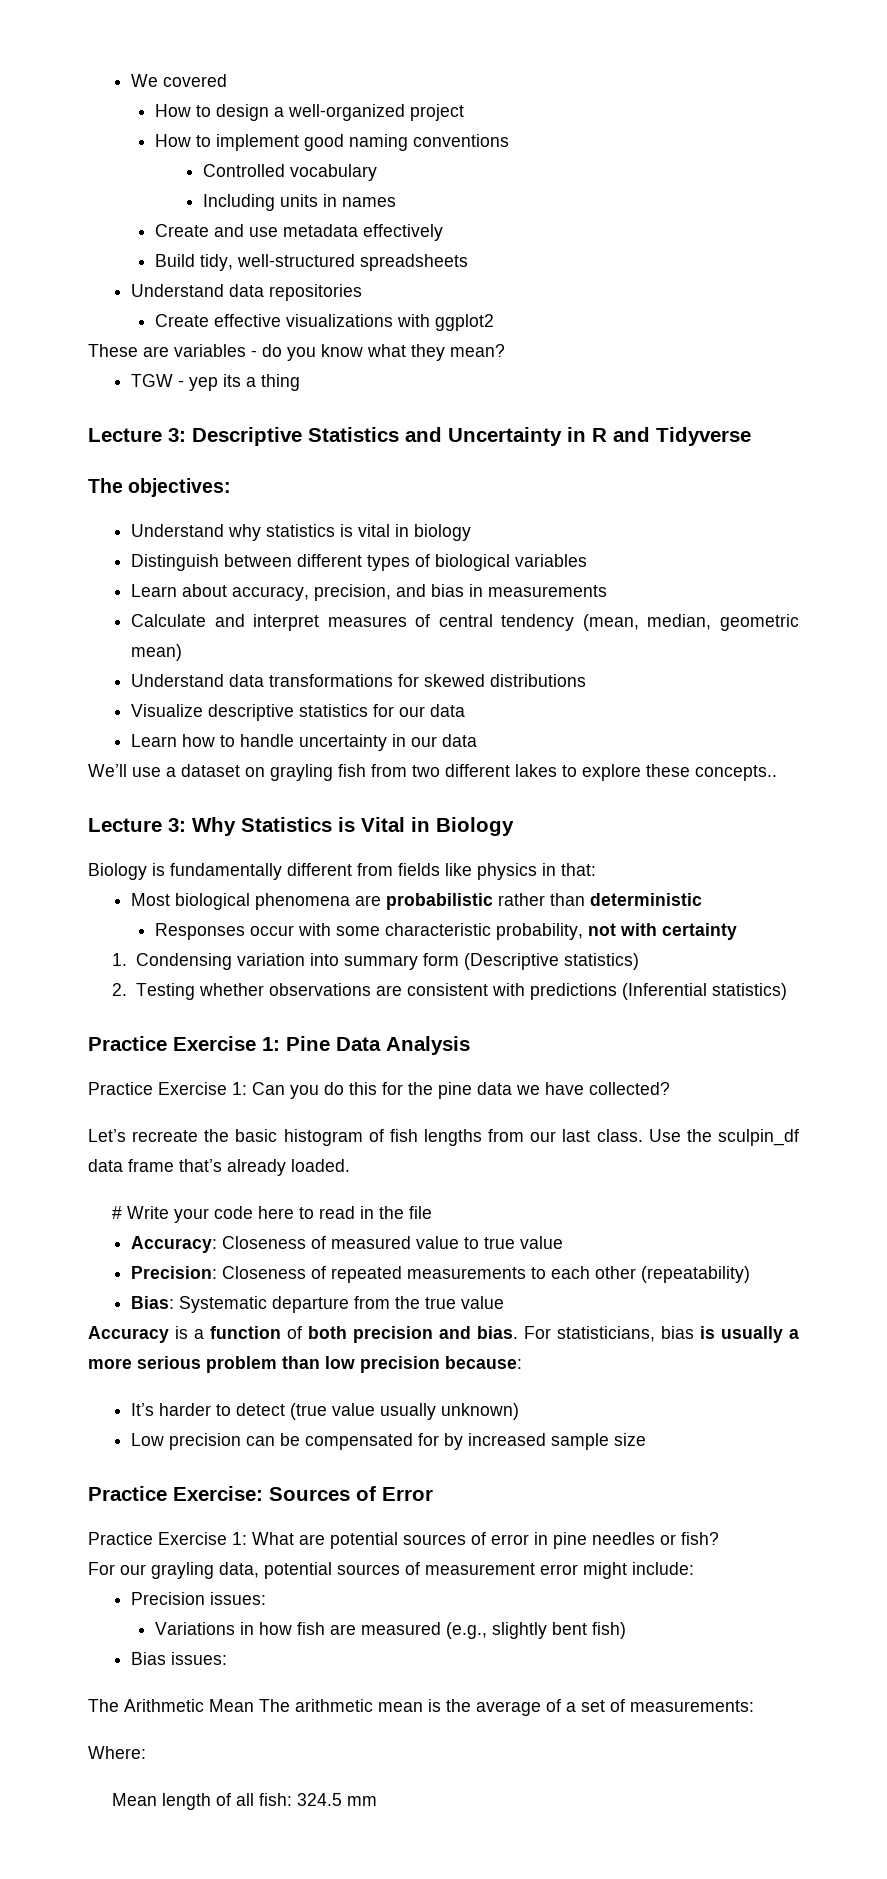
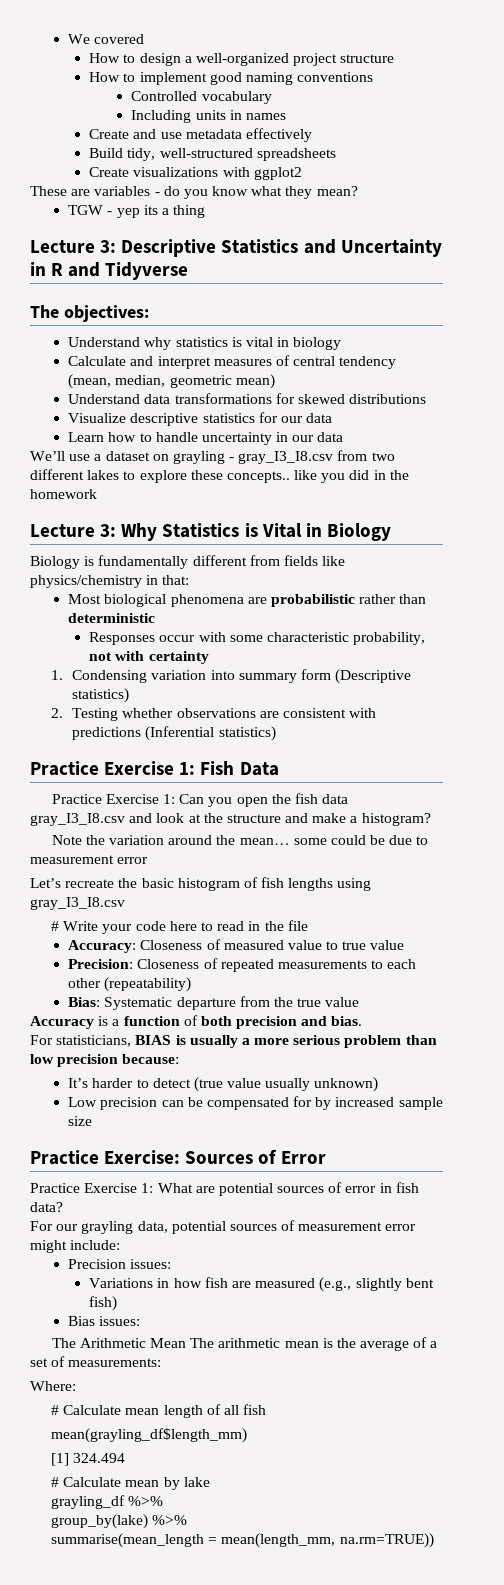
(465, 112) none -> [340,54,395,63] structure
[131,284,363,301] [155,314,282,327] // Understand data repositories // Create effective -> [89,167,130,177] // Create
[131,554,588,571] [131,584,608,601] // Distinguish between different types of biological variables // Learn about accuracy, precision, and bias in measurements -> (342, 343) none
[338,764,366,777] fish -> [229,451,334,464] - gray_I3_I8.csv
(777, 773) none -> [294,470,409,483] [30,489,97,499] like you did in the homework
[477,863,537,880] physics -> [30,575,142,588] physics/chemistry
[286,1036,330,1051] Pine -> [200,761,235,775] Fish
[386,1036,470,1055] Analysis -> (279, 769) none
[324,1082,670,1099] do this for the pine data we have collected? -> [236,793,349,807] [30,813,431,826] [51,835,429,845] [30,855,149,864] open the fish data gray_I3_I8.csv and look at the structure and make a histogram? // Note the variation around the mean… some could be due to measurement error
[488,1129,799,1146] [88,1159,350,1176] from our last class. Use the sculpin_df data frame that’s already loaded. -> [337,878,372,891] [30,897,125,910] using gray_I3_I8.csv
(518, 1332) none -> (363, 1021) //
[661,1326,694,1339] bias -> [135,1035,172,1045] BIAS
[553,1532,719,1549] pine needles or fish? -> [395,1182,419,1193] [30,1202,63,1212] fish data?
[111,1793,377,1810] Mean length of all fish: 324.5 mm -> [51,1404,267,1418] [51,1428,248,1443] [51,1453,126,1466] [51,1477,210,1490] [51,1495,164,1509] [51,1514,188,1529] [51,1533,434,1548] # Calculate mean length of all fish // mean(grayling_df$length_mm) // [1] 324.494 // # Calculate mean by lake // grayling_df %>% // group_by(lake) %>% // summarise(mean_length = mean(length_mm, na.rm=TRUE))

